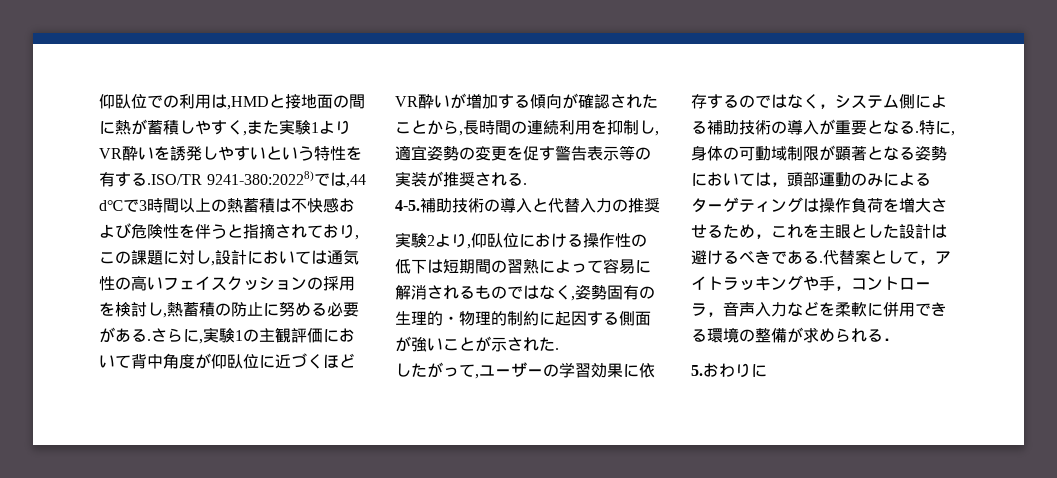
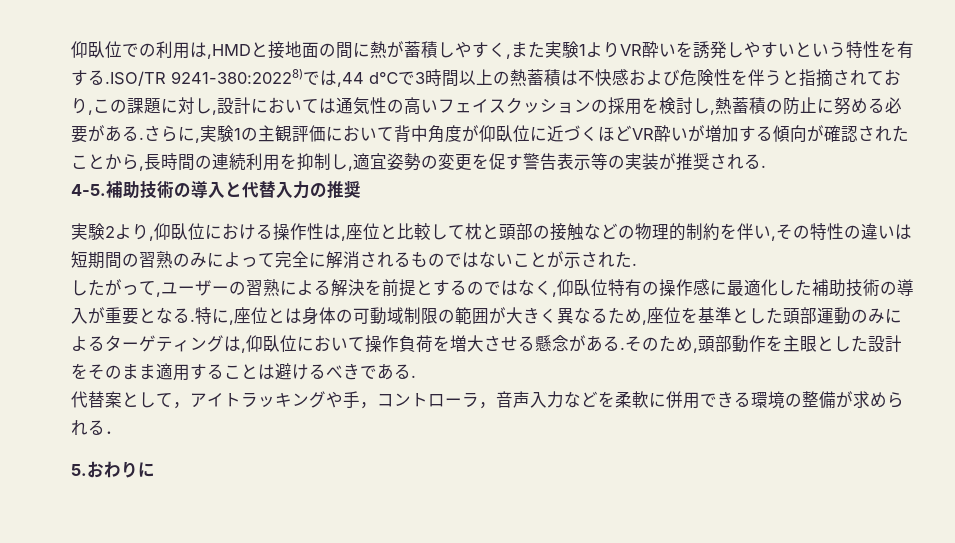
[631,234,647,247] [395,259,427,274] の低下 -> [324,223,895,241] は,座位と比較して枕と頭部の接触などの物理的制約を伴い,その特性の違い
(539, 266) none -> [173,252,207,268] のみ
[603,258,635,274] 容易 -> [275,251,309,268] 完全
[555,285,655,301] [395,311,651,326] [395,336,427,352] く,姿勢固有の生理的・物理的制約に起因する側面が強 -> (496, 259) none
[559,362,655,378] [691,94,947,109] [691,121,707,134] 学習効果に依存するのではなく，システム側による -> [246,279,812,297] 習熟による解決を前提とするのではなく,仰臥位特有の操作感に最適化した
(955, 133) none -> [234,307,302,324] 座位とは
[819,145,947,161] [691,172,787,187] が顕著となる姿勢においては， -> [438,307,783,325] の範囲が大きく異なるため,座位を基準とした
(819, 205) none -> [241,335,365,353] ,仰臥位において
[723,224,931,239] ため，これを主眼とした設計 -> [535,335,902,353] [71,363,258,381] 懸念がある.そのため,頭部動作を主眼とした設計をそのまま適用すること
(823, 262) none -> (416, 376) //

